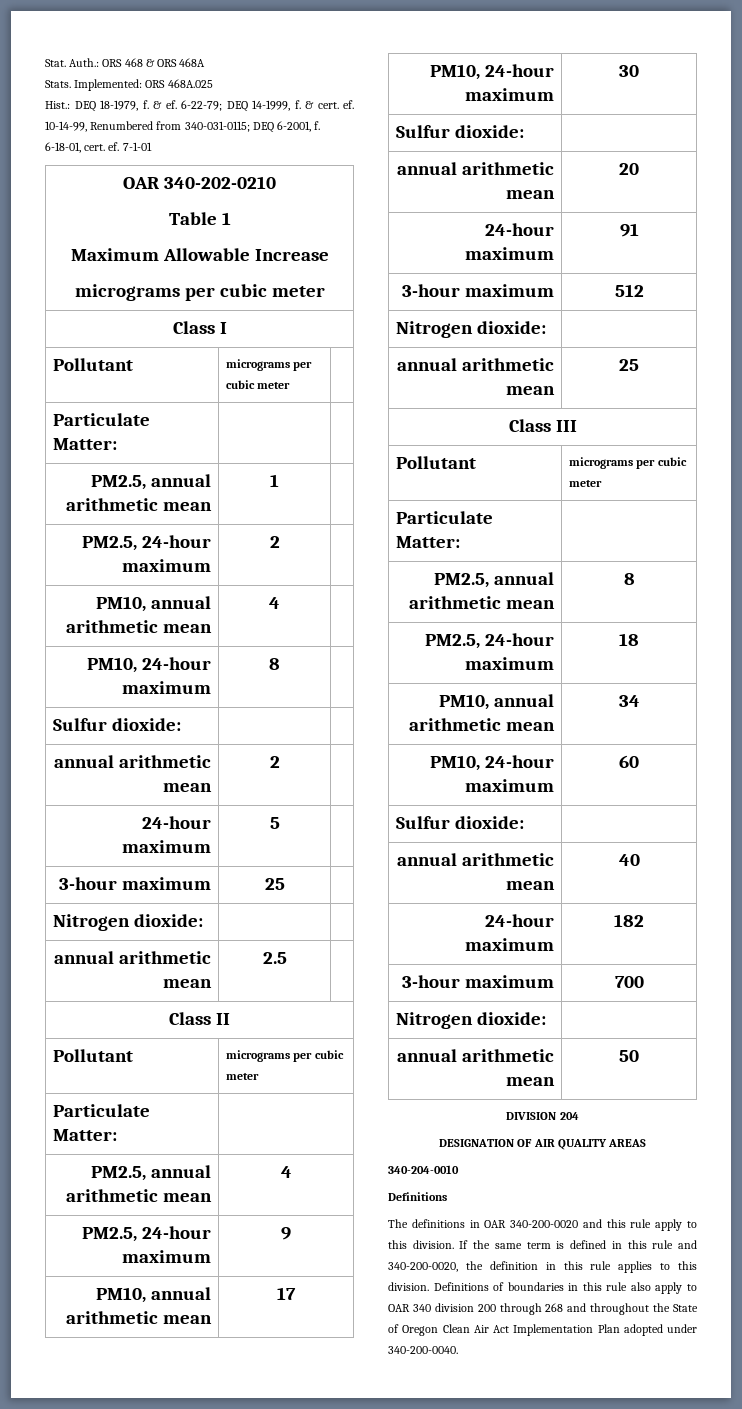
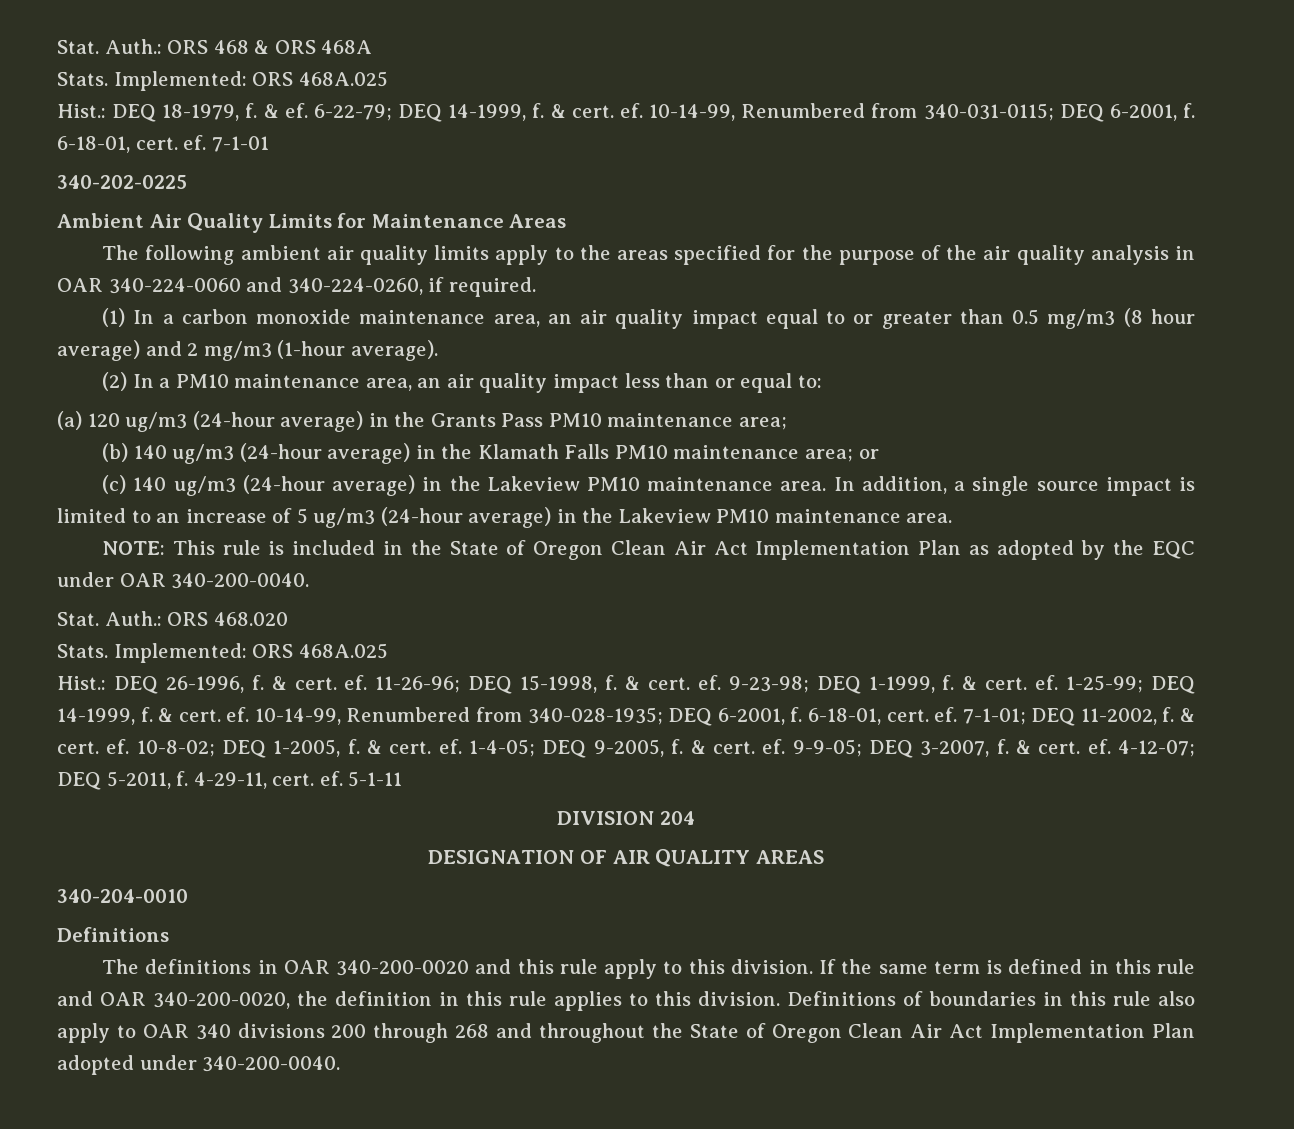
[123,176,276,189] [168,212,231,225] [70,248,329,261] [74,284,325,301] [172,321,227,334] [53,358,134,371] [226,359,313,371] [226,380,291,389] [53,413,151,426] [53,438,118,450] [90,474,211,490] [65,498,212,511] [270,474,279,487] [81,535,211,551] [121,559,211,572] [269,536,280,548] [95,596,211,612] [65,620,212,633] [269,597,280,609] [86,657,211,673] [121,681,211,694] [269,658,280,670] [53,718,182,731] [53,755,211,768] [162,783,212,792] [269,756,280,768] [141,816,211,829] [121,840,211,853] [269,817,280,829] [58,877,211,890] [264,878,285,890] [53,914,204,931] [53,951,211,964] [162,979,212,988] [262,952,287,964] [169,1012,230,1025] [53,1049,134,1062] [226,1050,344,1062] [226,1073,260,1080] [53,1104,151,1117] [53,1129,118,1141] [90,1165,211,1181] [65,1189,212,1202] [280,1166,292,1178] [81,1226,211,1242] [121,1250,211,1263] [281,1227,291,1240] [95,1287,211,1303] [65,1311,212,1324] [277,1287,296,1300] [429,64,554,80] [464,88,554,101] [619,65,639,77] [396,125,525,138] [396,162,554,175] [505,190,555,199] [619,163,639,175] [484,223,554,236] [464,247,554,260] [619,223,639,237] [401,284,554,297] [614,284,644,297] [396,321,547,338] [396,358,554,371] [505,386,555,395] [619,359,639,371] [508,419,577,432] [396,456,477,469] [569,457,687,469] [569,480,603,487] [396,511,494,524] [396,536,461,548] [433,572,554,588] [408,596,555,609] [623,573,635,585] [424,633,554,649] [464,657,554,670] [619,633,639,646] [438,694,554,710] [408,718,555,731] [618,695,640,707] [429,755,554,771] [464,779,554,792] [619,755,639,768] [396,816,525,829] [396,853,554,866] [505,881,555,890] [618,854,640,866] [484,914,554,927] [464,938,554,951] [614,914,644,927] [401,975,554,988] [614,976,644,988] [396,1012,547,1029] [396,1049,554,1062] [505,1077,555,1086] [619,1050,639,1062] // OAR 340-202-0210 // Table 1 // Maximum Allowable Increase // micrograms per cubic meter // Class I // Pollutant | micrograms per cubic meter | // Particulate Matter: | | // PM2.5, annual arithmetic mean | 1 | // PM2.5, 24-hour maximum | 2 | // PM10, annual arithmetic mean | 4 | // PM10, 24-hour maximum | 8 | // Sulfur dioxide: | | // annual arithmetic mean | 2 | // 24-hour maximum | 5 | // 3-hour maximum | 25 | // Nitrogen dioxide: | | // annual arithmetic mean | 2.5 | // Class II // Pollutant | micrograms per cubic meter // Particulate Matter: | // PM2.5, annual arithmetic mean | 4 // PM2.5, 24-hour maximum | 9 // PM10, annual arithmetic mean | 17 // PM10, 24-hour maximum | 30 // Sulfur dioxide: | // annual arithmetic mean | 20 // 24-hour maximum | 91 // 3-hour maximum | 512 // Nitrogen dioxide: | // annual arithmetic mean | 25 // Class III // Pollutant | micrograms per cubic meter // Particulate Matter: | // PM2.5, annual arithmetic mean | 8 // PM2.5, 24-hour maximum | 18 // PM10, annual arithmetic mean | 34 // PM10, 24-hour maximum | 60 // Sulfur dioxide: | // annual arithmetic mean | 40 // 24-hour maximum | 182 // 3-hour maximum | 700 // Nitrogen dioxide: | // annual arithmetic mean | 50 -> [57,175,187,189] [57,213,567,233] [102,245,1196,265] [57,277,536,297] [102,308,1195,329] [57,340,438,361] [102,372,822,393] [57,411,787,432] [102,443,879,464] [102,475,1196,496] [57,507,953,528] [102,540,1196,560] [57,572,310,589] [57,611,288,626] [57,643,388,663] [57,675,1195,694] [57,707,1195,726] [57,739,1195,758] [57,771,403,790] // 340-202-0225 // Ambient Air Quality Limits for Maintenance Areas // The following ambient air quality limits apply to the areas specified for the purpose of the air quality analysis in OAR 340-224-0060 and 340-224-0260, if required. // (1) In a carbon monoxide maintenance area, an air quality impact equal to or greater than 0.5 mg/m3 (8 hour average) and 2 mg/m3 (1-hour average). // (2) In a PM10 maintenance area, an air quality impact less than or equal to: // (a) 120 ug/m3 (24-hour average) in the Grants Pass PM10 maintenance area; // (b) 140 ug/m3 (24-hour average) in the Klamath Falls PM10 maintenance area; or // (c) 140 ug/m3 (24-hour average) in the Lakeview PM10 maintenance area. In addition, a single source impact is limited to an increase of 5 ug/m3 (24-hour average) in the Lakeview PM10 maintenance area. // NOTE: This rule is included in the State of Oregon Clean Air Act Implementation Plan as adopted by the EQC under OAR 340-200-0040. // Stat. Auth.: ORS 468.020 // Stats. Implemented: ORS 468A.025 // Hist.: DEQ 26-1996, f. & cert. ef. 11-26-96; DEQ 15-1998, f. & cert. ef. 9-23-98; DEQ 1-1999, f. & cert. ef. 1-25-99; DEQ 14-1999, f. & cert. ef. 10-14-99, Renumbered from 340-028-1935; DEQ 6-2001, f. 6-18-01, cert. ef. 7-1-01; DEQ 11-2002, f. & cert. ef. 10-8-02; DEQ 1-2005, f. & cert. ef. 1-4-05; DEQ 9-2005, f. & cert. ef. 9-9-05; DEQ 3-2007, f. & cert. ef. 4-12-07; DEQ 5-2011, f. 4-29-11, cert. ef. 5-1-11
(697, 1244) none -> [100,992,146,1006] OAR
[434,1303,474,1312] division -> [237,1023,325,1038] divisions

